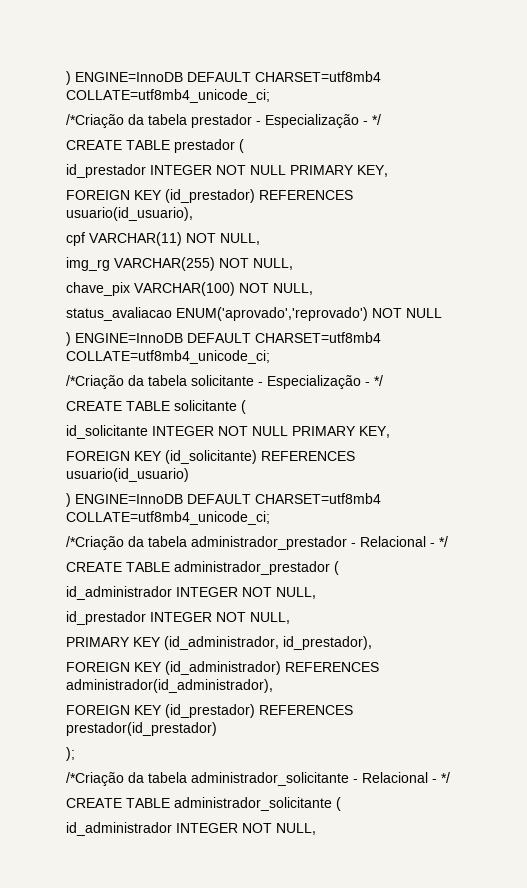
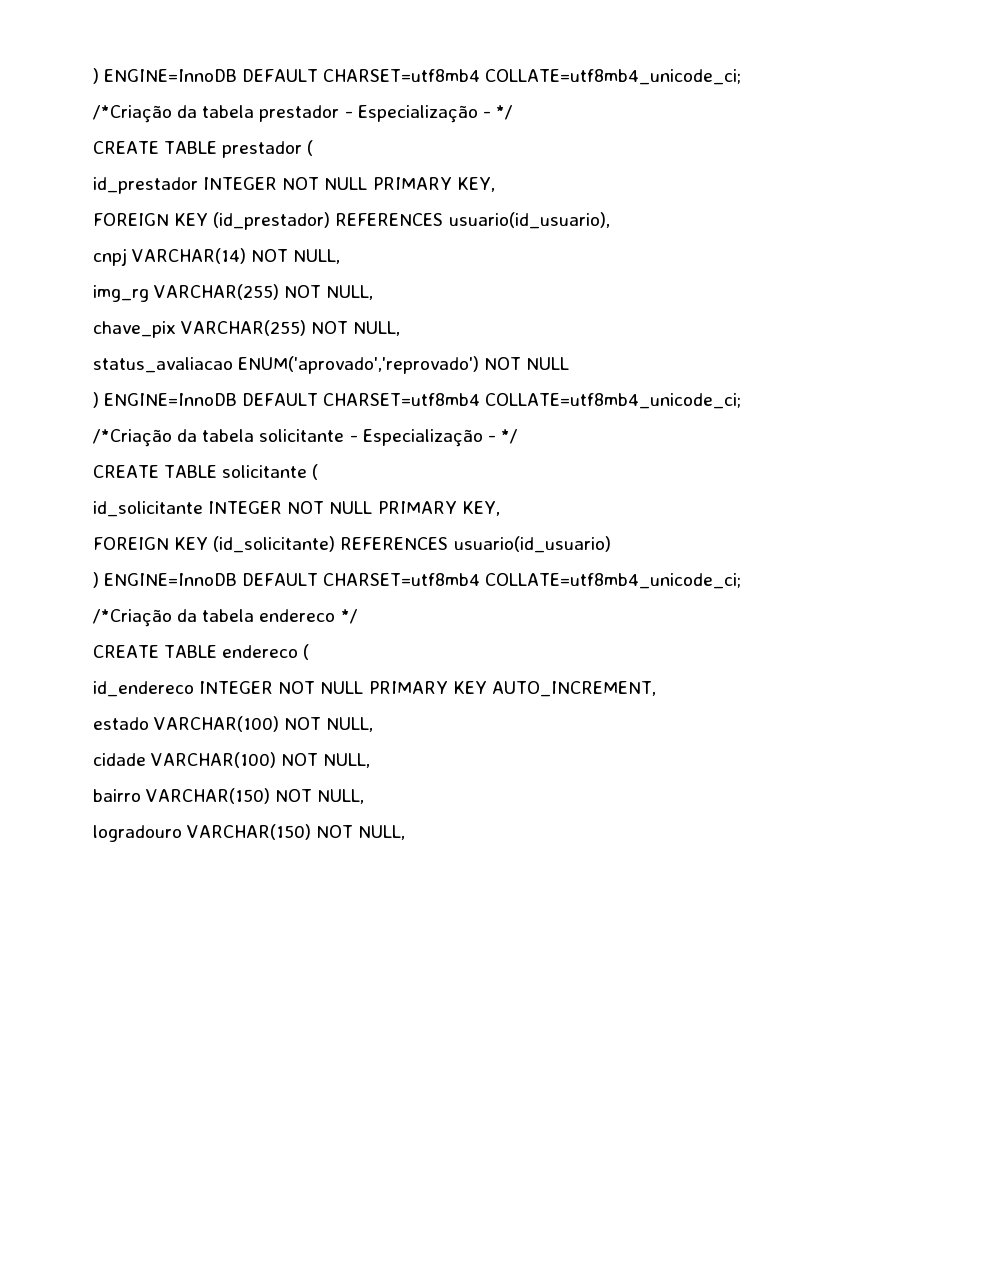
[66,232,182,246] cpf VARCHAR(11) -> [93,248,247,266] cnpj VARCHAR(14)
[134,282,235,296] VARCHAR(100) -> [181,320,307,336] VARCHAR(255)
[191,536,448,550] [66,561,339,575] [66,586,316,600] [66,611,290,625] [66,636,372,650] [66,661,379,675] [66,679,273,693] [66,704,353,718] [66,722,217,736] [66,747,75,761] [66,772,450,786] [66,797,341,811] [66,822,238,836] administrador_prestador - Relacional - */ // CREATE TABLE administrador_prestador ( // id_administrador INTEGER NOT NULL, // id_prestador INTEGER NOT NULL, // PRIMARY KEY (id_administrador, id_prestador), // FOREIGN KEY (id_administrador) REFERENCES administrador(id_administrador), // FOREIGN KEY (id_prestador) REFERENCES prestador(id_prestador) // ); // /*Criação da tabela administrador_solicitante - Relacional - */ // CREATE TABLE administrador_solicitante ( // id_administrador INTEGER -> [259,609,358,624] [93,644,310,660] [93,681,656,697] [93,716,374,732] [93,752,371,768] [93,788,365,804] [93,824,312,842] endereco */ // CREATE TABLE endereco ( // id_endereco INTEGER NOT NULL PRIMARY KEY AUTO_INCREMENT, // estado VARCHAR(100) NOT NULL, // cidade VARCHAR(100) NOT NULL, // bairro VARCHAR(150) NOT NULL, // logradouro VARCHAR(150)

